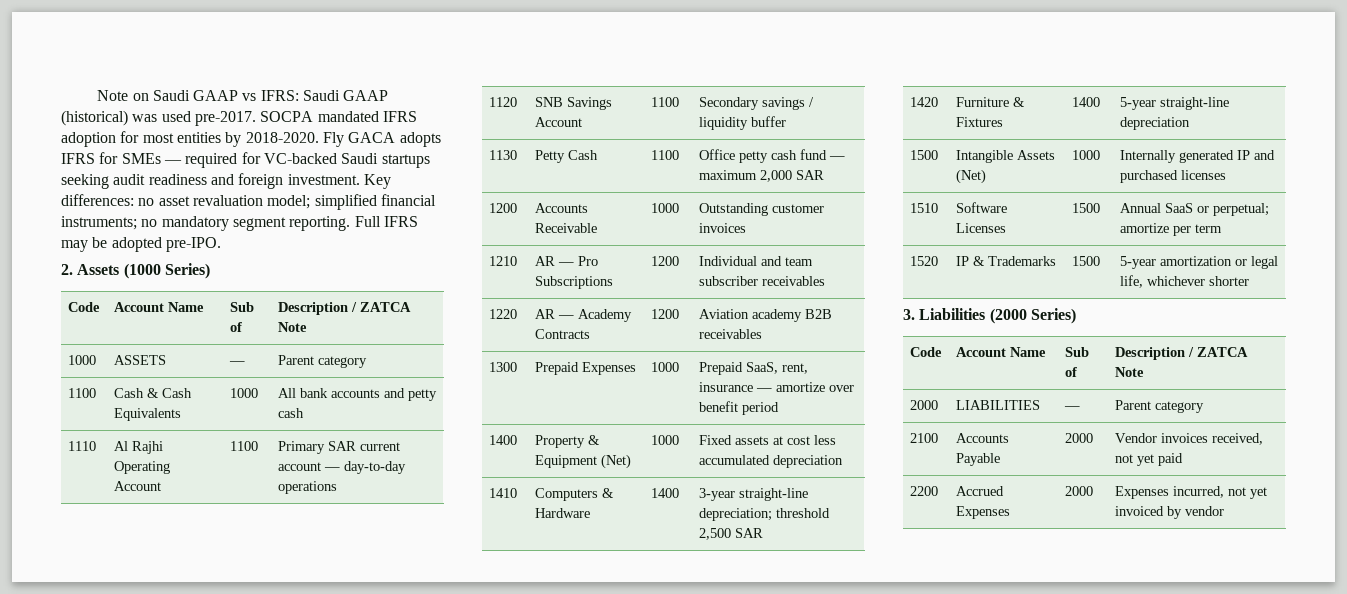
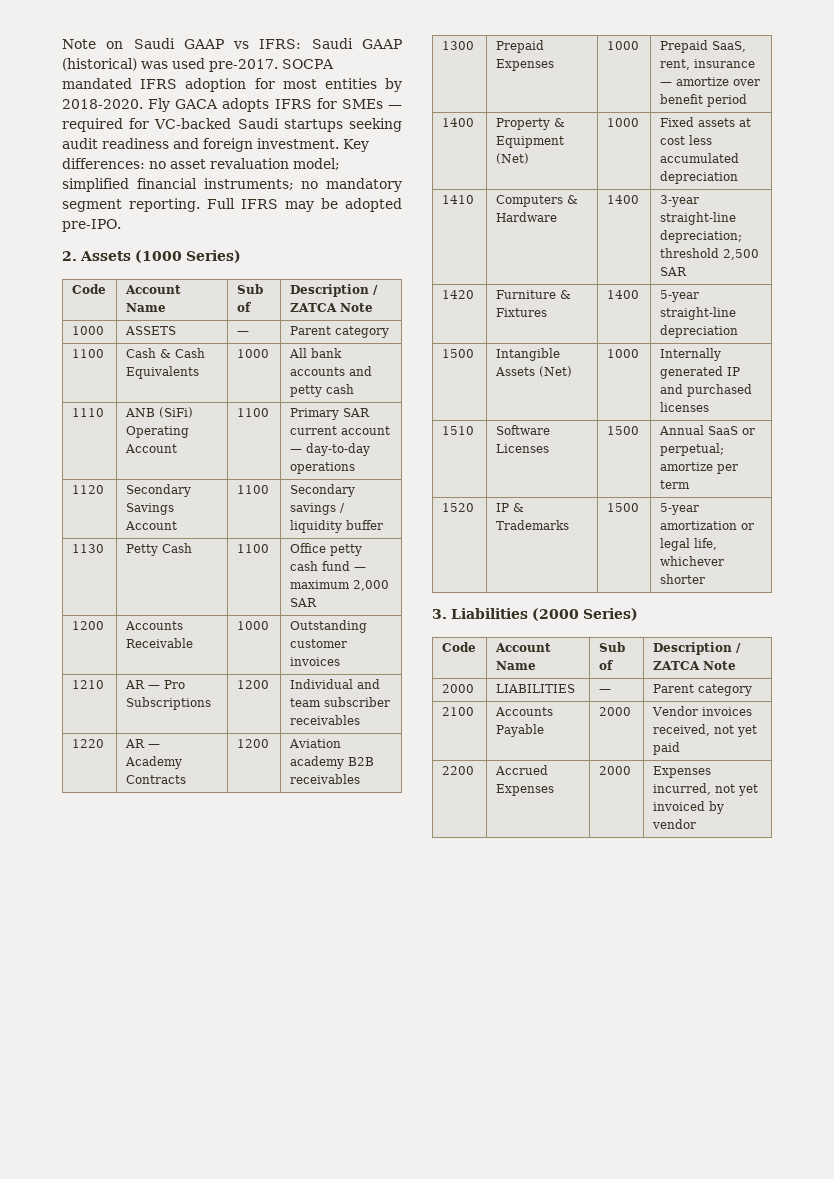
[114,441,164,454] Al Rajhi -> [124,407,193,418] ANB (SiFi)
[535,97,564,107] SNB -> [125,484,191,497] Secondary

